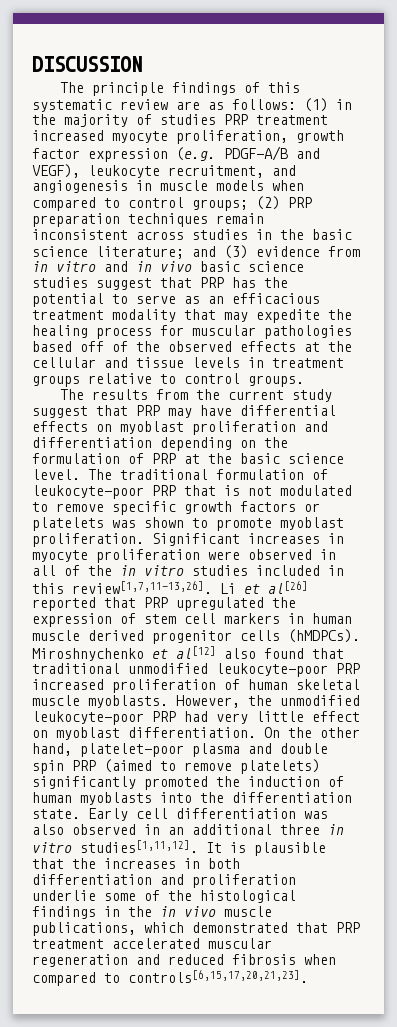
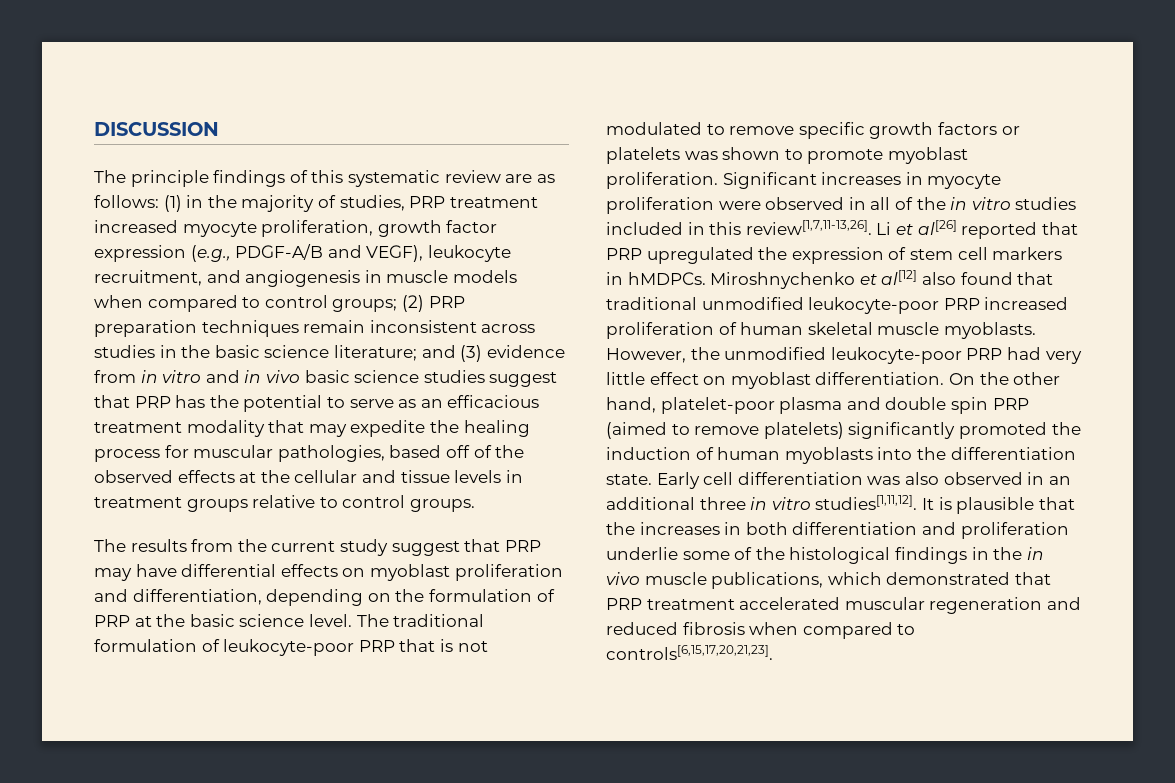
[160,114,216,125] studies -> [339,195,405,211] studies,
[176,147,216,161] (e.g. -> [190,245,231,262] (e.g.,
[264,325,352,339] pathologies -> [277,445,385,462] pathologies,
[32,437,152,448] differentiation -> [132,589,262,605] differentiation,
[312,613,352,624] [32,629,360,644] human muscle derived progenitor cells (hMDPCs). -> [627,272,706,285] hMDPCs.

